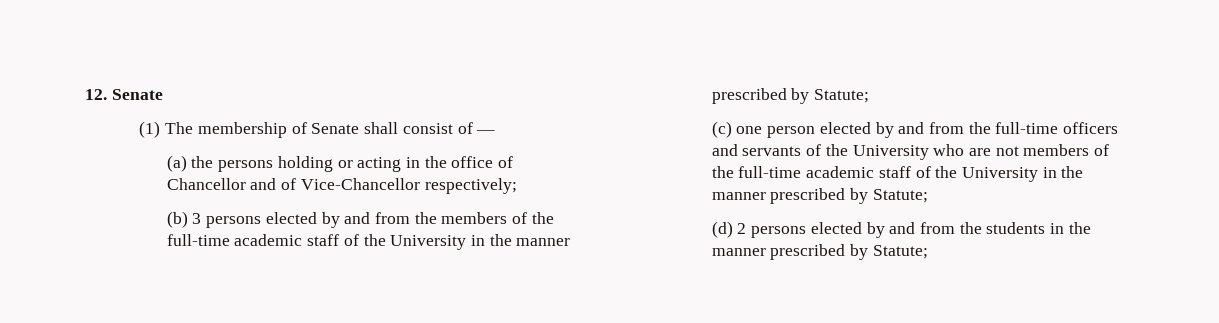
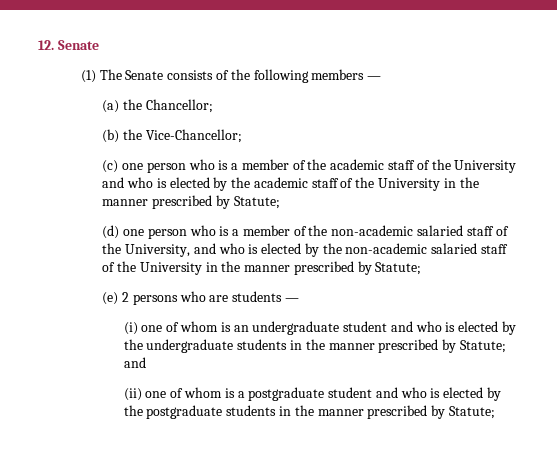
[197,122,496,138] [166,155,514,172] [166,178,517,194] [166,211,554,228] [166,234,571,250] [711,88,870,104] [711,121,1119,138] [711,144,1110,160] [711,166,802,178] membership of Senate shall consist of — // (a) the persons holding or acting in the office of Chancellor and of Vice-Chancellor respectively; // (b) 3 persons elected by and from the members of the full-time academic staff of the University in the manner prescribed by Statute; // (c) one person elected by and from the full-time officers and servants of the University who are not members of the full-time -> [125,69,382,83] [102,99,213,113] [102,129,242,143] [102,159,517,173] [102,177,251,191] Senate consists of the following members — // (a) the Chancellor; // (b) the Vice-Chancellor; // (c) one person who is a member of the academic staff of the University and who is elected by the
[737,222,1091,238] [711,244,928,260] 2 persons elected by and from the students in the manner prescribed by Statute; -> [123,225,509,239] [102,243,509,257] [102,261,422,275] [102,291,299,305] [123,321,517,335] [123,339,506,353] [123,357,146,368] [123,387,502,401] [123,405,495,419] one person who is a member of the non-academic salaried staff of the University, and who is elected by the non-academic salaried staff of the University in the manner prescribed by Statute; // (e) 2 persons who are students — // (i) one of whom is an undergraduate student and who is elected by the undergraduate students in the manner prescribed by Statute; and // (ii) one of whom is a postgraduate student and who is elected by the postgraduate students in the manner prescribed by Statute;

